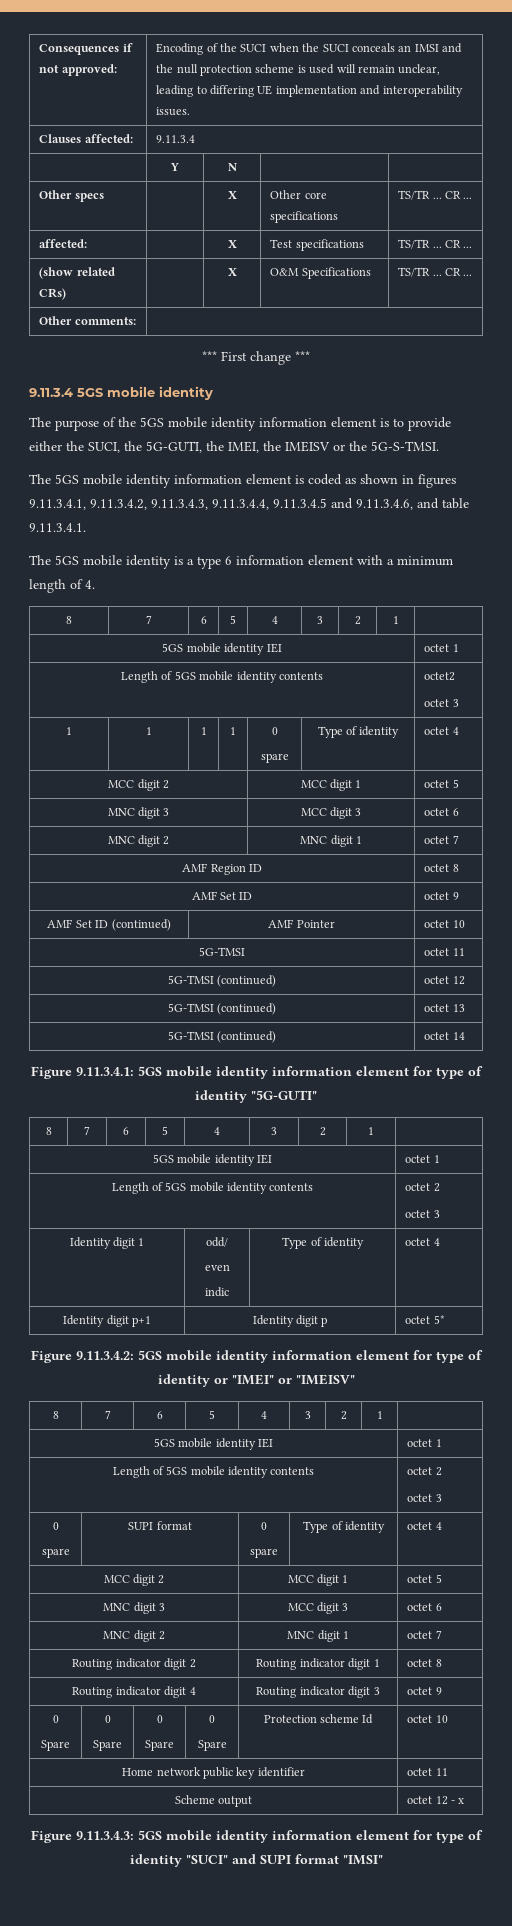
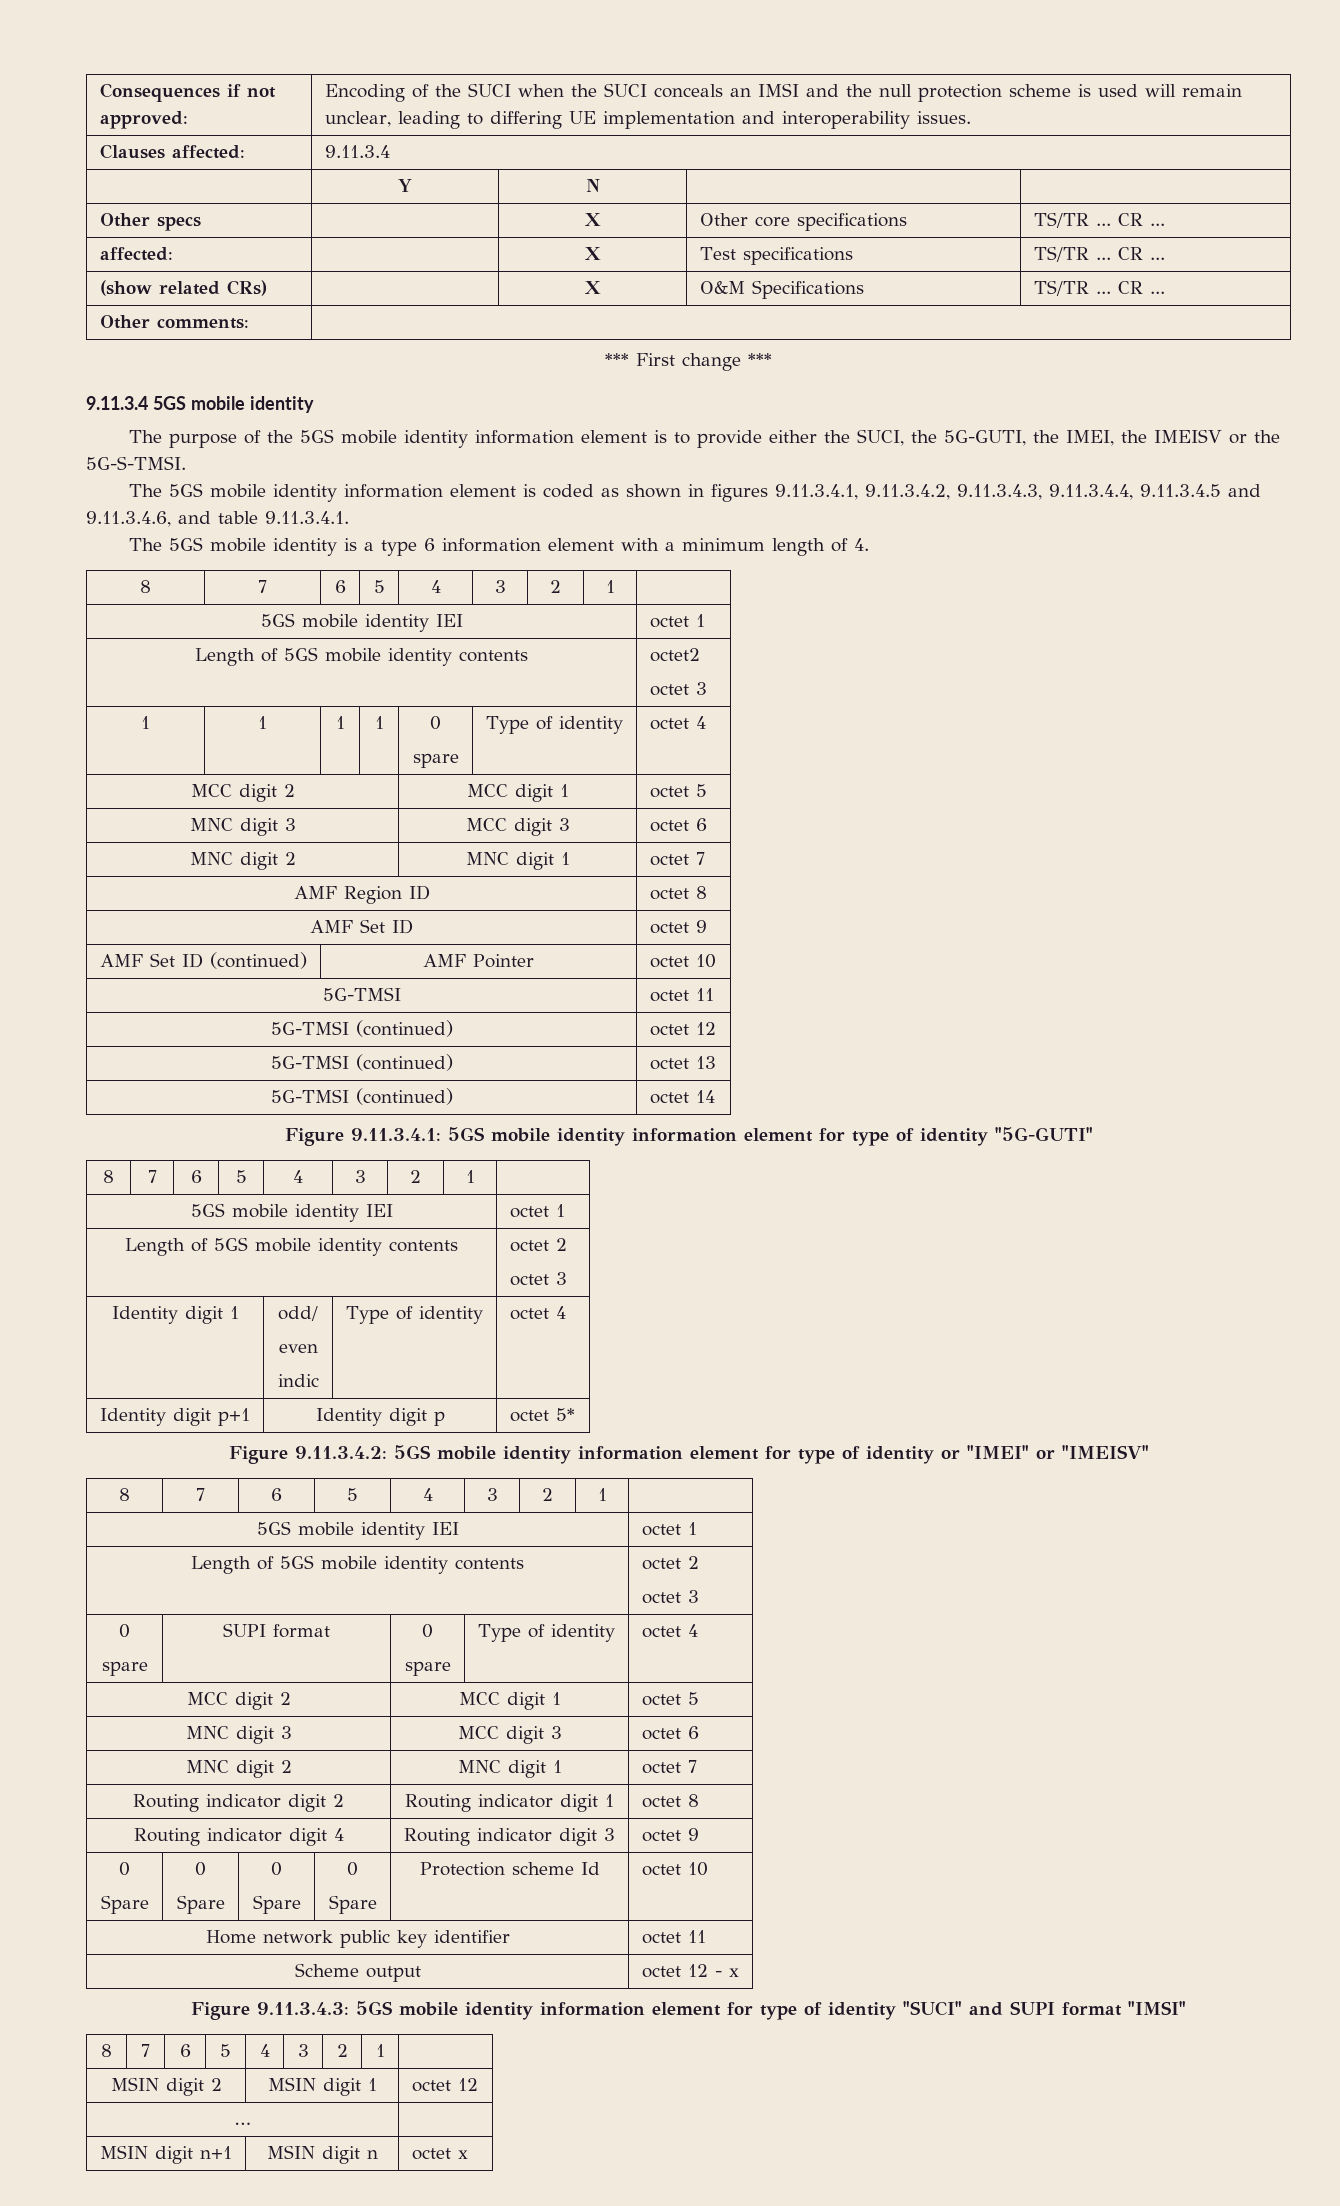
(383, 1860) none -> [101,2044,112,2057] [141,2044,150,2057] [179,2044,191,2057] [220,2044,231,2057] [259,2044,270,2057] [297,2044,309,2057] [336,2044,348,2057] [375,2044,385,2057] [110,2077,222,2096] [267,2077,377,2096] [411,2078,478,2092] [234,2122,251,2125] [100,2145,232,2164] [266,2145,378,2164] [411,2148,468,2160] // 8 | 7 | 6 | 5 | 4 | 3 | 2 | 1 | // MSIN digit 2 | MSIN digit 1 | octet 12 // … | // MSIN digit n+1 | MSIN digit n | octet x

